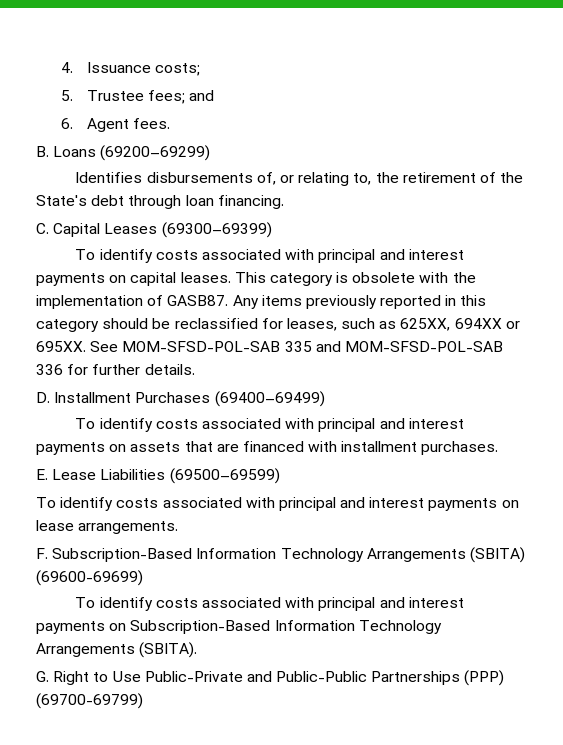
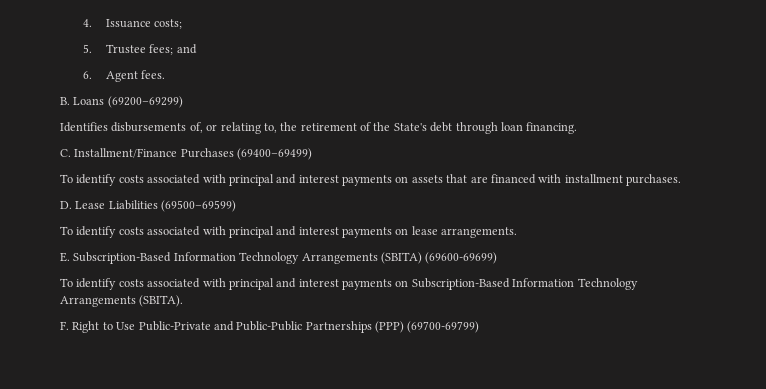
[53,222,272,238] [75,249,464,263] [36,272,476,286] [36,295,487,309] [36,318,520,332] [36,341,503,352] [36,364,195,375] [36,392,132,403] Capital Leases (69300–69399) // To identify costs associated with principal and interest payments on capital leases. This category is obsolete with the implementation of GASB87. Any items previously reported in this category should be reclassified for leases, such as 625XX, 694XX or 695XX. See MOM-SFSD-POL-SAB 335 and MOM-SFSD-POL-SAB 336 for further details. // D. Installment -> [74,148,178,158] Installment/Finance
[36,469,48,480] E. -> [60,201,72,209] D.
[36,548,48,559] F. -> [60,252,70,262] E.
[36,671,49,682] G. -> [60,321,69,330] F.

